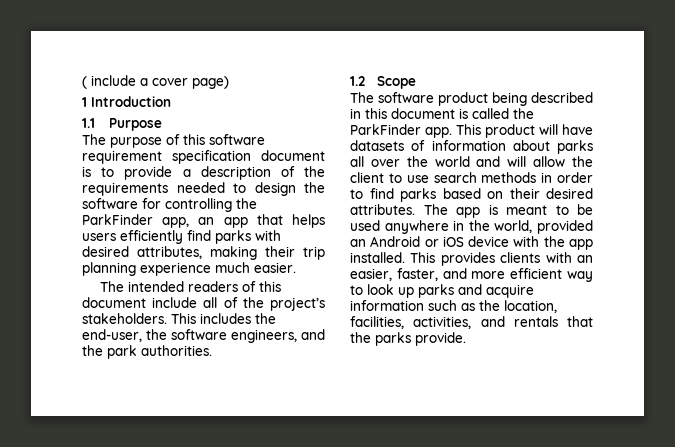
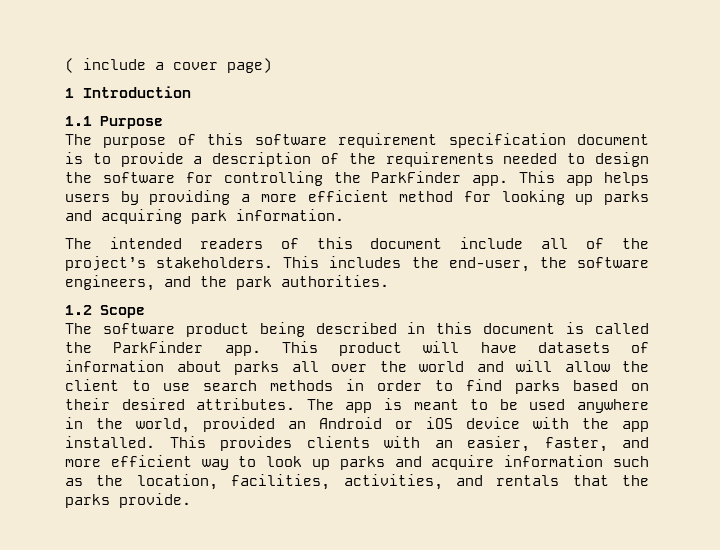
[162,214,325,228] [82,230,281,244] [82,246,325,260] [82,262,296,276] app, an app that helps users efficiently find parks with desired attributes, making their trip planning experience much easier. -> [472,171,650,186] [65,190,649,205] [65,209,344,224] app. This app helps users by providing a more efficient method for looking up parks and acquiring park information.

